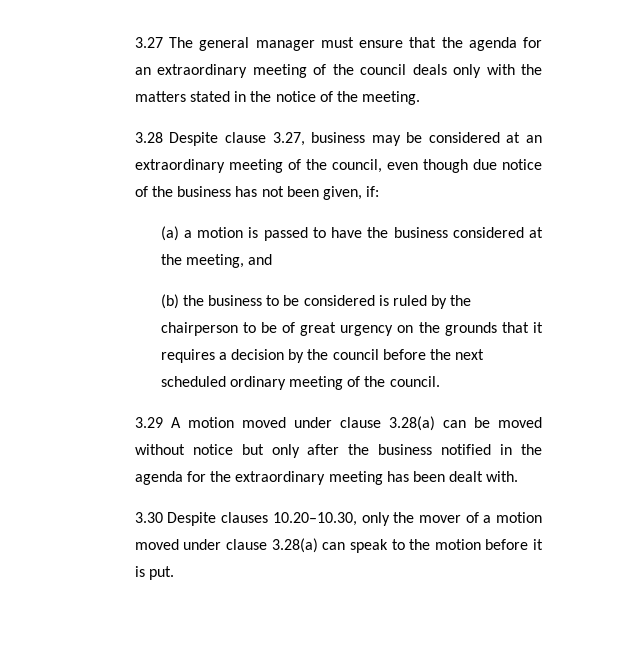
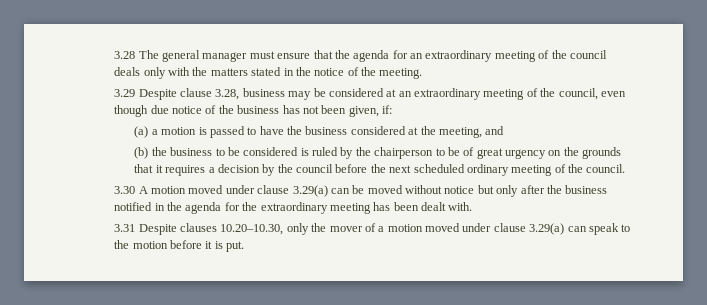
[134,37,163,48] 3.27 -> [114,51,136,59] 3.28
[134,132,163,143] 3.28 -> [114,89,136,97] 3.29
[272,132,305,146] 3.27, -> [215,89,240,100] 3.28,
[134,417,163,428] 3.29 -> [114,186,136,194] 3.30
[388,416,435,431] 3.28(a) -> [292,185,328,197] 3.29(a)
[134,512,163,523] 3.30 -> [114,224,136,232] 3.31
[271,538,318,553] 3.28(a) -> [529,223,565,235] 3.29(a)

